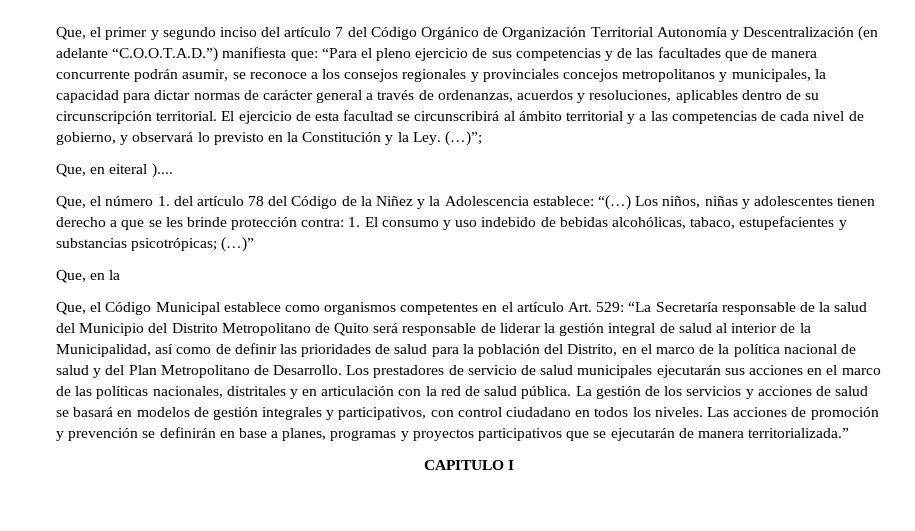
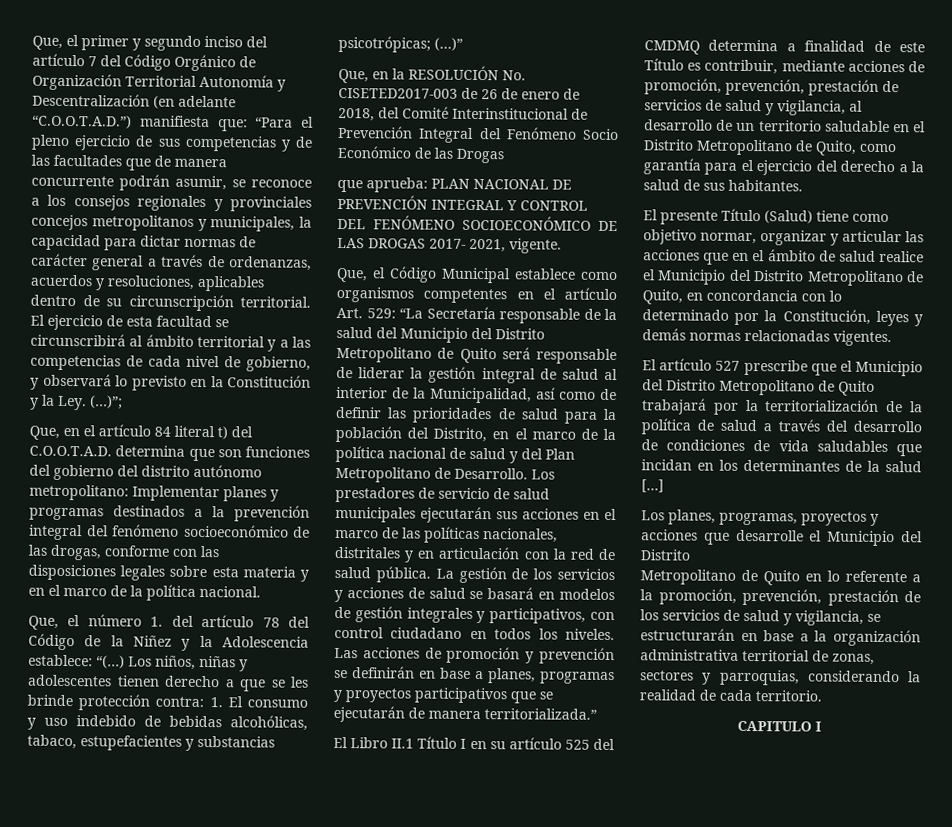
[109,163,173,178] eiteral ).... -> [83,424,253,440] [29,445,310,462] [29,464,262,481] [29,484,279,502] [29,505,310,522] [29,524,310,541] [28,544,220,561] [28,564,309,582] [28,584,261,601] el artículo 84 literal t) del C.O.O.T.A.D. determina que son funciones del gobierno del distrito autónomo metropolitano: Implementar planes y programas destinados a la prevención integral del fenómeno socioeconómico de las drogas, conforme con las disposiciones legales sobre esta materia y en el marco de la política nacional.
(121, 275) none -> [408,65,526,81] [338,87,580,100] [338,106,588,122] [338,125,619,143] [337,145,504,164] [337,177,572,193] [337,194,588,211] [337,215,618,232] [337,237,562,254] RESOLUCIÓN No. CISETED2017-003 de 26 de enero de 2018, del Comité Interinstitucional de Prevención Integral del Fenómeno Socio Económico de las Drogas // que aprueba: PLAN NACIONAL DE PREVENCIÓN INTEGRAL Y CONTROL DEL FENÓMENO SOCIOECONÓMICO DE LAS DROGAS 2017- 2021, vigente.
(850, 433) none -> [333,736,615,751] [644,39,925,55] [644,58,925,75] [644,78,899,96] [644,99,863,116] [644,119,926,133] [643,139,896,156] [643,158,924,176] [643,179,803,192] [643,208,889,225] [643,229,924,246] [643,249,924,265] [642,269,924,287] [642,289,842,305] [642,309,923,327] [642,328,892,347] [642,358,923,377] [642,379,875,396] [641,398,923,415] [641,418,922,435] [641,439,922,457] [641,459,922,473] [641,479,664,493] [641,509,879,526] [641,529,923,547] [640,549,691,561] [640,569,921,586] [640,588,921,607] [640,609,881,626] [640,628,921,647] [640,649,875,665] [640,669,921,686] [639,689,822,702] // El Libro II.1 Título I en su artículo 525 del CMDMQ determina a finalidad de este Título es contribuir, mediante acciones de promoción, prevención, prestación de servicios de salud y vigilancia, al desarrollo de un territorio saludable en el Distrito Metropolitano de Quito, como garantía para el ejercicio del derecho a la salud de sus habitantes. // El presente Título (Salud) tiene como objetivo normar, organizar y articular las acciones que en el ámbito de salud realice el Municipio del Distrito Metropolitano de Quito, en concordancia con lo determinado por la Constitución, leyes y demás normas relacionadas vigentes. // El artículo 527 prescribe que el Municipio del Distrito Metropolitano de Quito trabajará por la territorialización de la política de salud a través del desarrollo de condiciones de vida saludables que incidan en los determinantes de la salud […] // Los planes, programas, proyectos y acciones que desarrolle el Municipio del Distrito // Metropolitano de Quito en lo referente a la promoción, prevención, prestación de los servicios de salud y vigilancia, se estructurarán en base a la organización administrativa territorial de zonas, sectores y parroquias, considerando la realidad de cada territorio.

